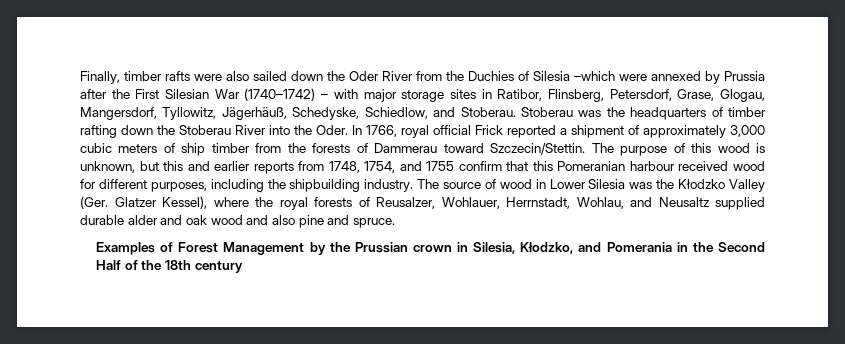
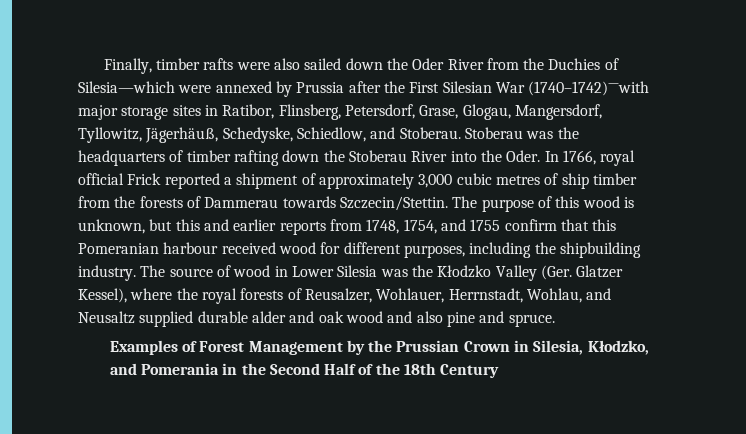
[533,71,615,81] Silesia –which -> [78,81,175,93] Silesia—which
[244,88,358,101] (1740–1742) – with -> [528,81,650,96] (1740–1742)—with
[118,144,158,153] meters -> [495,175,540,185] metres
[443,143,484,153] toward -> [282,196,336,208] towards
[412,245,452,252] crown -> [463,341,510,352] Crown
[194,261,243,273] century -> [440,364,500,378] Century

